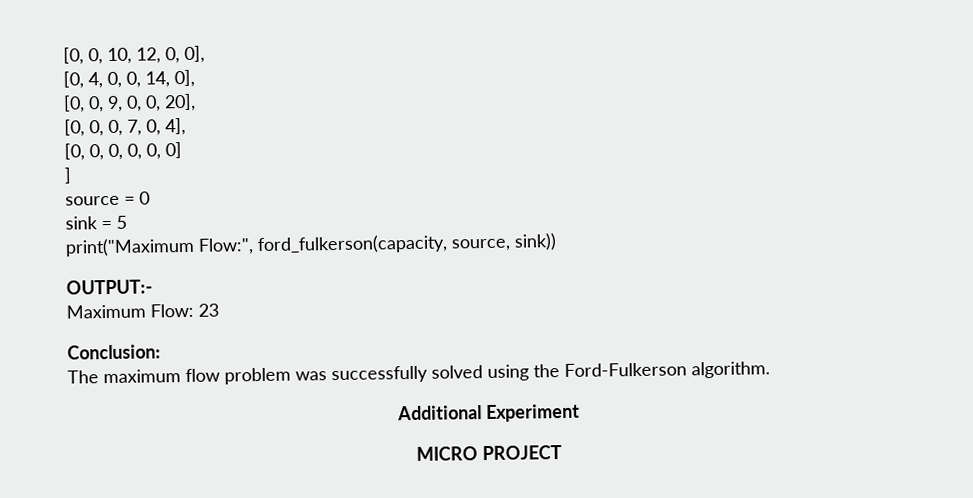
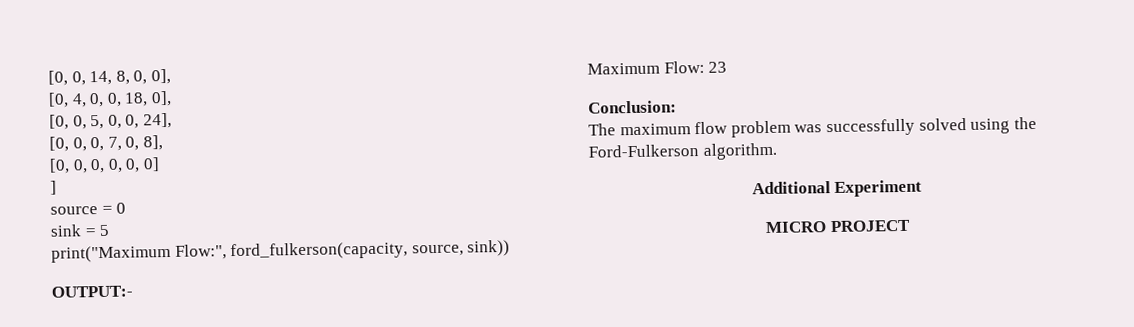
[63,47,161,65] [0, 0, 10, 12, -> [48,70,130,86] [0, 0, 14, 8,
[145,71,170,88] 14, -> [124,92,149,107] 18,
[107,93,196,113] 9, 0, 0, 20], -> [90,112,172,130] 5, 0, 0, 24],
[165,117,186,136] 4], -> [142,135,163,151] 8],

